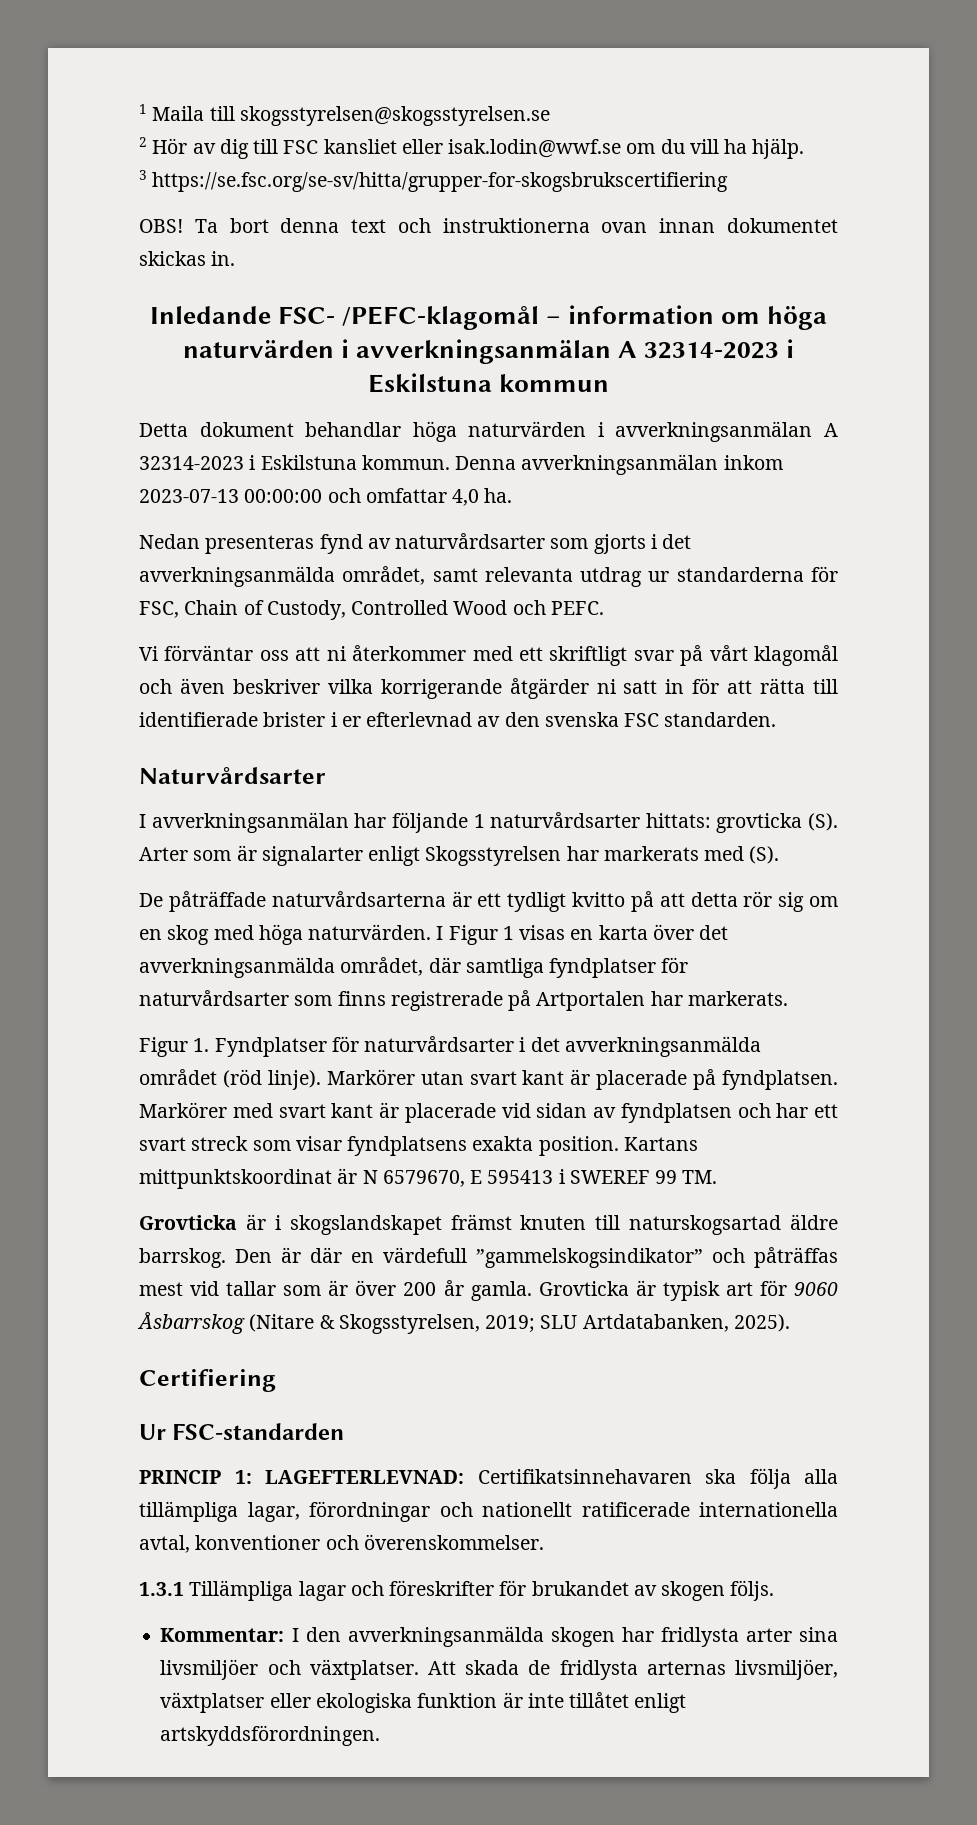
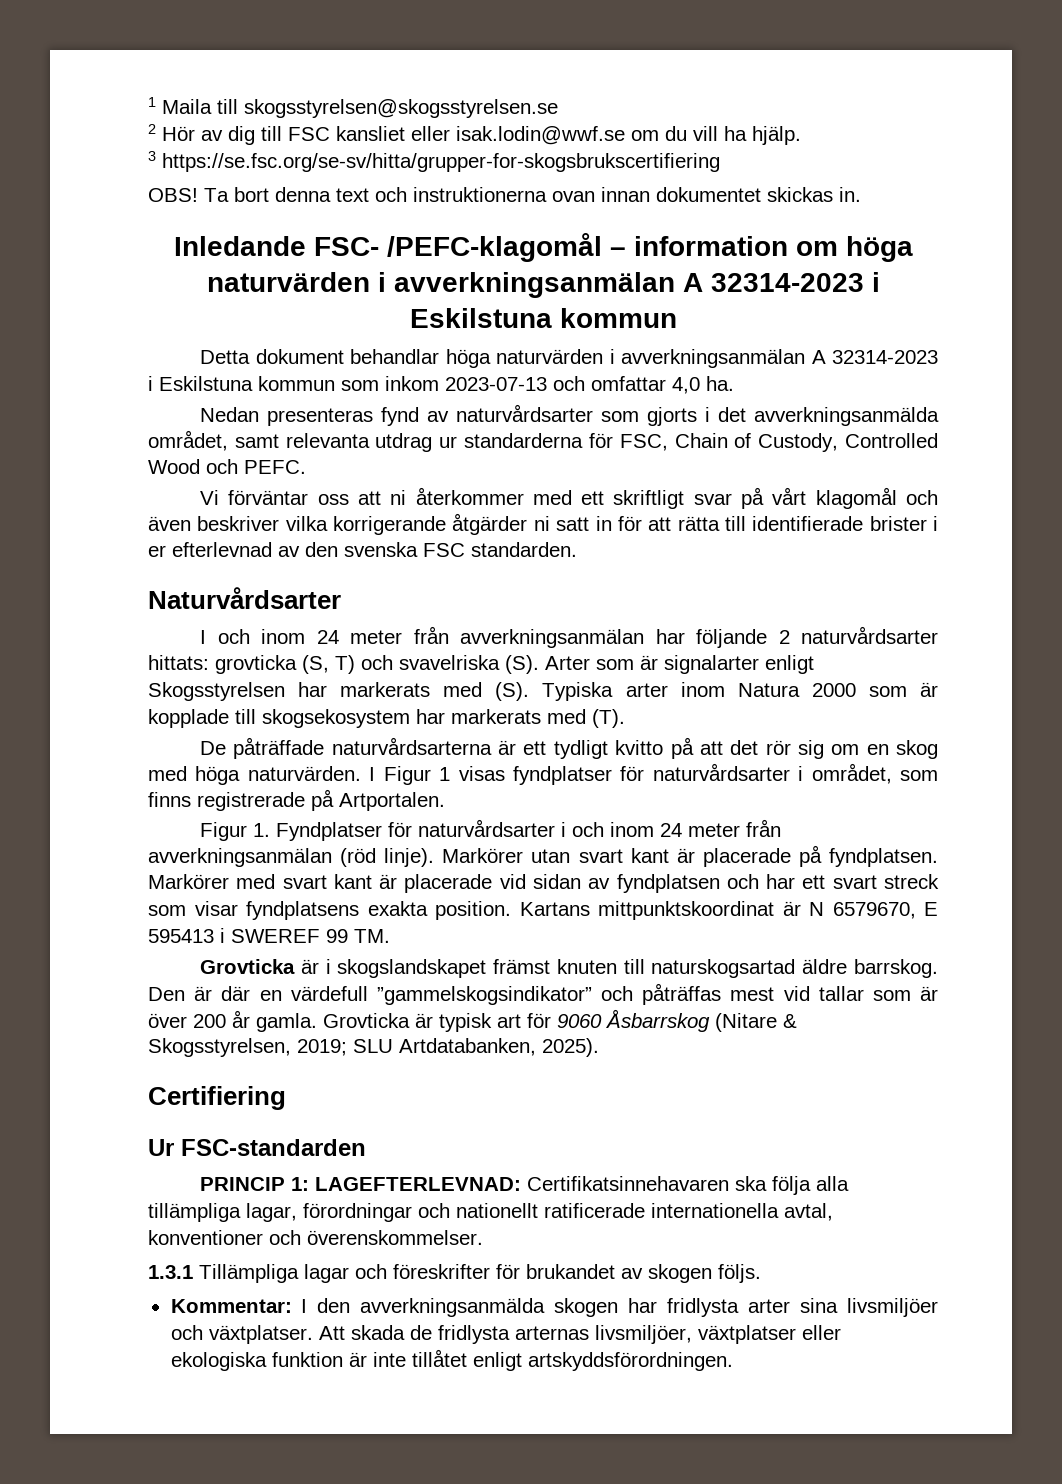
[361,454,719,475] kommun. Denna avverkningsanmälan -> [258,376,379,391] kommun som
[244,489,323,503] 00:00:00 -> (547, 384) none
(146, 821) none -> [217,626,449,644] och inom 24 meter från
[473,814,485,828] 1 -> [778,630,790,644] 2
(803, 823) none -> [302,655,500,674] (S, T) och svavelriska
(780, 855) none -> [542,682,939,701] [148,709,625,728] Typiska arter inom Natura 2000 som är kopplade till skogsekosystem har markerats med (T).
[690,892,738,907] detta -> [730,740,759,755] det
[570,924,729,940] [139,957,544,978] en karta över det avverkningsanmälda området, där samtliga -> (505, 773) none
(289, 998) none -> [798,763,892,784] i området,
[536,991,788,1011] Artportalen har markerats. -> [339,792,445,811] Artportalen.
[530,1036,761,1057] [139,1069,217,1085] det avverkningsanmälda området -> [572,819,782,837] [148,848,332,867] och inom 24 meter från avverkningsanmälan

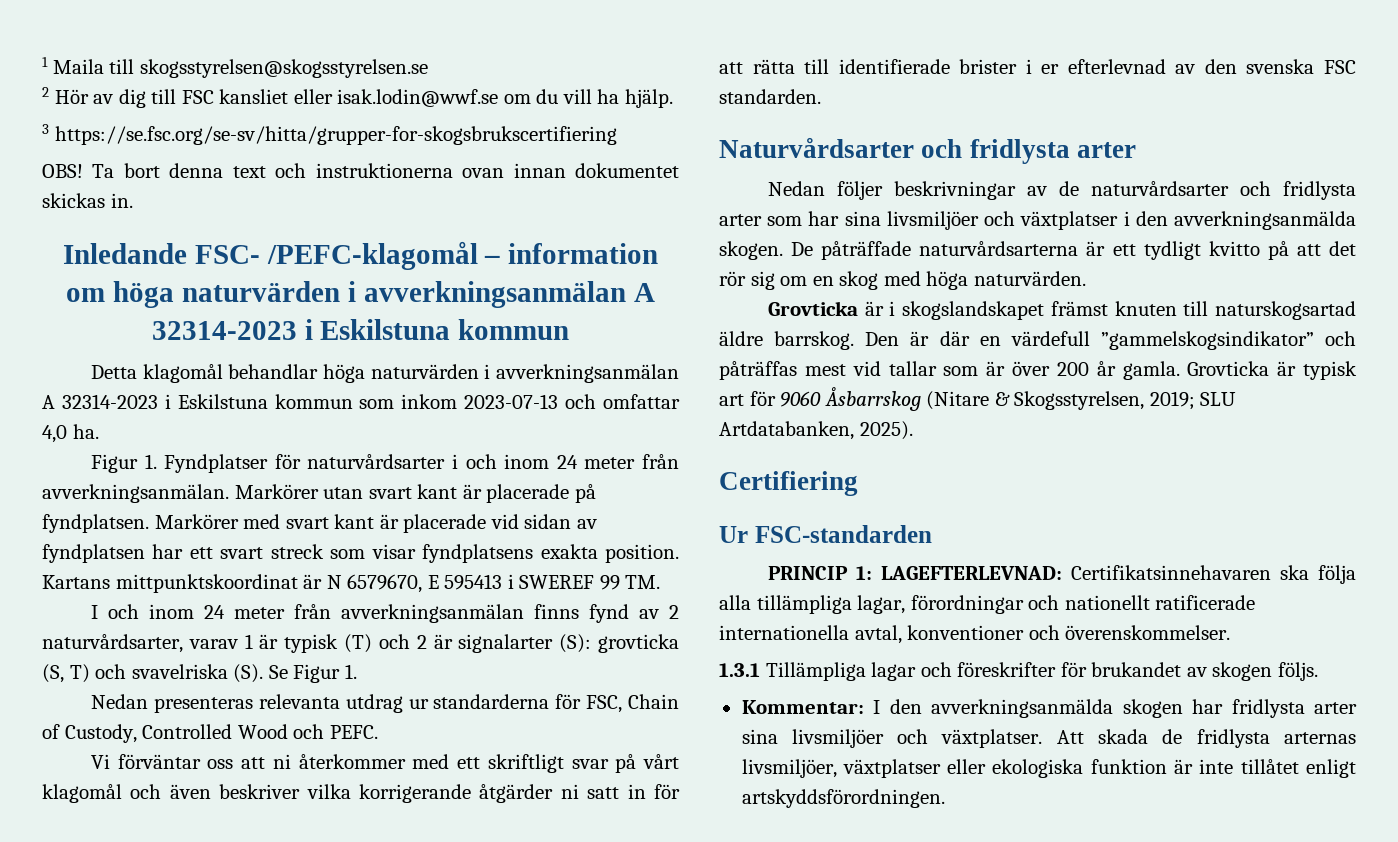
[255,349,344,364] dokument -> [142,364,223,383] klagomål
[200,404,939,426] [148,430,279,451] Nedan presenteras fynd av naturvårdsarter som gjorts i det avverkningsanmälda området, samt -> [91,454,679,473] [42,484,596,503] [42,514,597,533] [42,544,680,563] [42,574,661,593] [91,604,680,623] [42,634,679,653] [42,664,357,683] [91,694,253,713] Figur 1. Fyndplatser för naturvårdsarter i och inom 24 meter från avverkningsanmälan. Markörer utan svart kant är placerade på fyndplatsen. Markörer med svart kant är placerade vid sidan av fyndplatsen har ett svart streck som visar fyndplatsens exakta position. Kartans mittpunktskoordinat är N 6579670, E 595413 i SWEREF 99 TM. // I och inom 24 meter från avverkningsanmälan finns fynd av 2 naturvårdsarter, varav 1 är typisk (T) och 2 är signalarter (S): grovticka (S, T) och svavelriska (S). Se Figur 1. // Nedan presenteras
[200,626,938,648] [148,655,814,674] [148,682,939,701] [148,709,625,728] // I och inom 24 meter från avverkningsanmälan har följande 2 naturvårdsarter hittats: grovticka (S, T) och svavelriska (S). Arter som är signalarter enligt Skogsstyrelsen har markerats med (S). Typiska arter inom Natura 2000 som är kopplade till skogsekosystem har markerats med (T). // -> [921,139,1136,164] [768,181,1356,200] [719,211,1356,230] [719,241,783,260] och fridlysta arter // Nedan följer beskrivningar av de naturvårdsarter och fridlysta arter som har sina livsmiljöer och växtplatser i den avverkningsanmälda skogen.
[369,763,938,785] [148,789,445,811] [200,819,782,841] [148,845,939,867] [148,874,940,893] [148,901,938,920] [148,928,390,943] I Figur 1 visas fyndplatser för naturvårdsarter i området, som finns registrerade på Artportalen. // Figur 1. Fyndplatser för naturvårdsarter i och inom 24 meter från avverkningsanmälan (röd linje). Markörer utan svart kant är placerade på fyndplatsen. Markörer med svart kant är placerade vid sidan av fyndplatsen och har ett svart streck som visar fyndplatsens exakta position. Kartans mittpunktskoordinat är N 6579670, E 595413 i SWEREF 99 TM. -> (1086, 278) none

